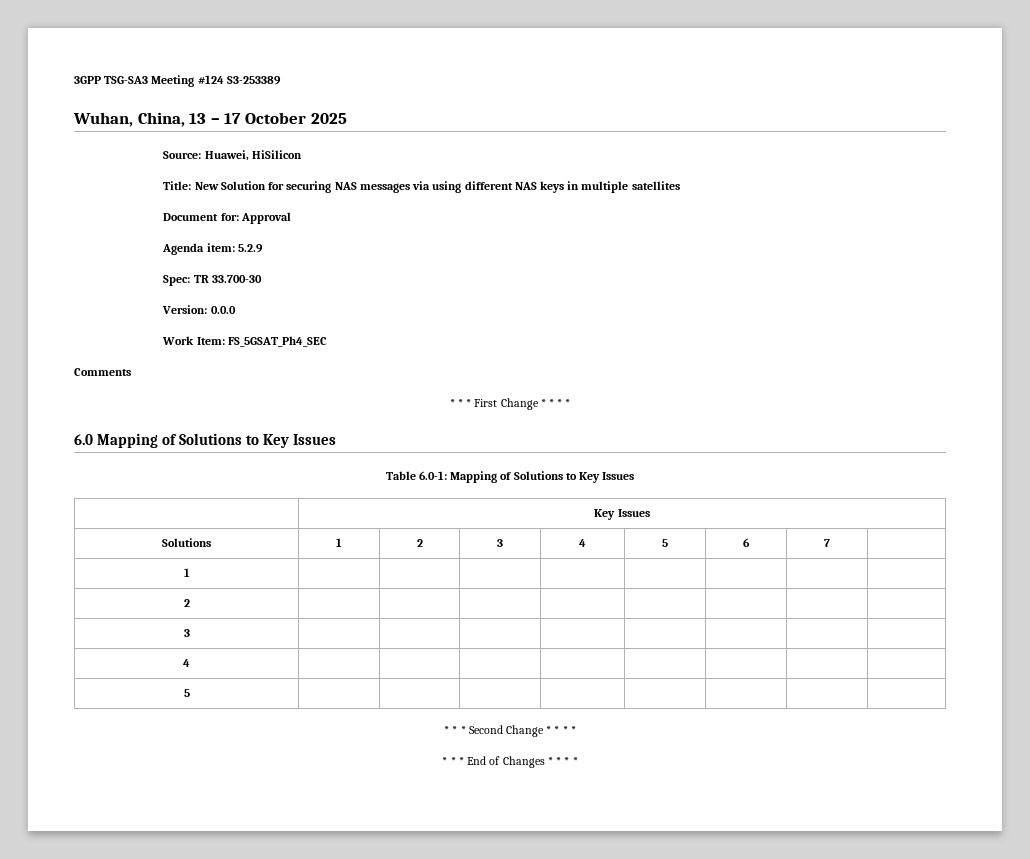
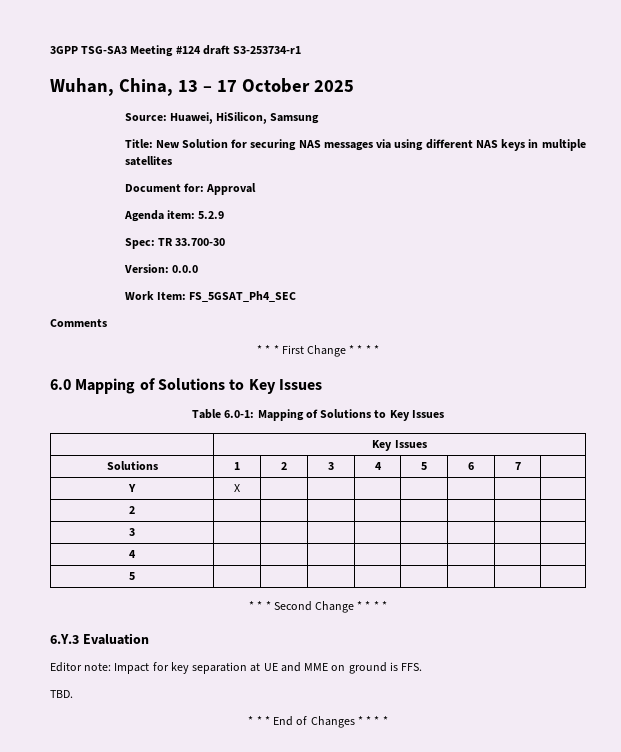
[226,76,281,85] S3-253389 -> [202,45,302,55] draft S3-253734-r1
[251,150,302,159] HiSilicon -> [215,112,320,124] HiSilicon, Samsung
[183,568,190,577] 1 | -> [128,484,136,492] [234,484,241,492] Y | X
(576, 730) none -> [50,633,149,645] [50,662,423,674] [50,690,73,698] // 6.Y.3 Evaluation // Editor note: Impact for key separation at UE and MME on ground is FFS. // TBD.

